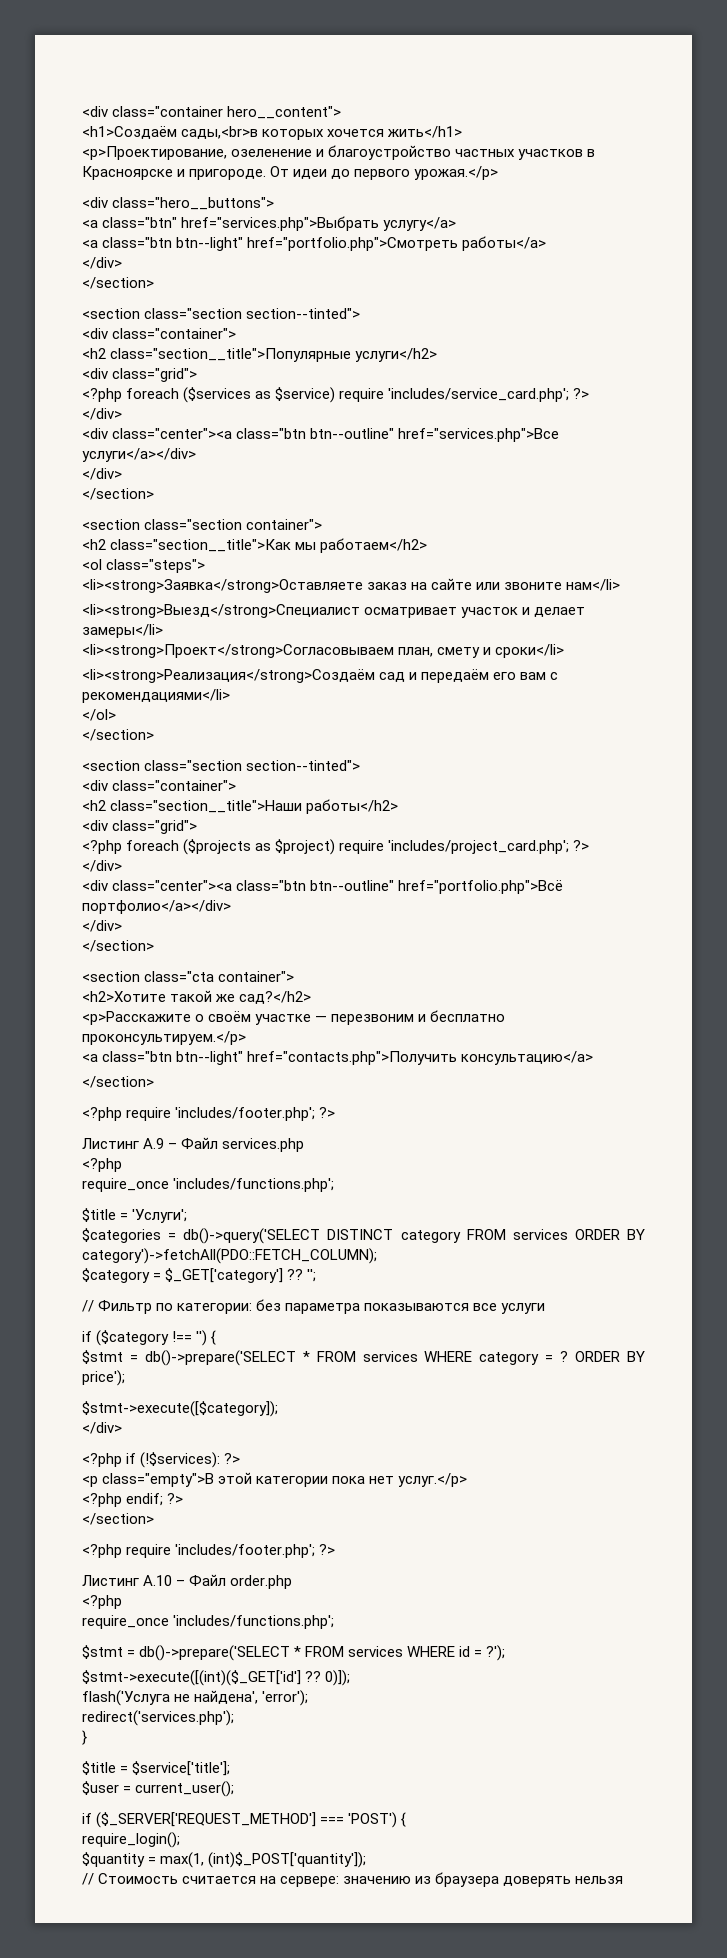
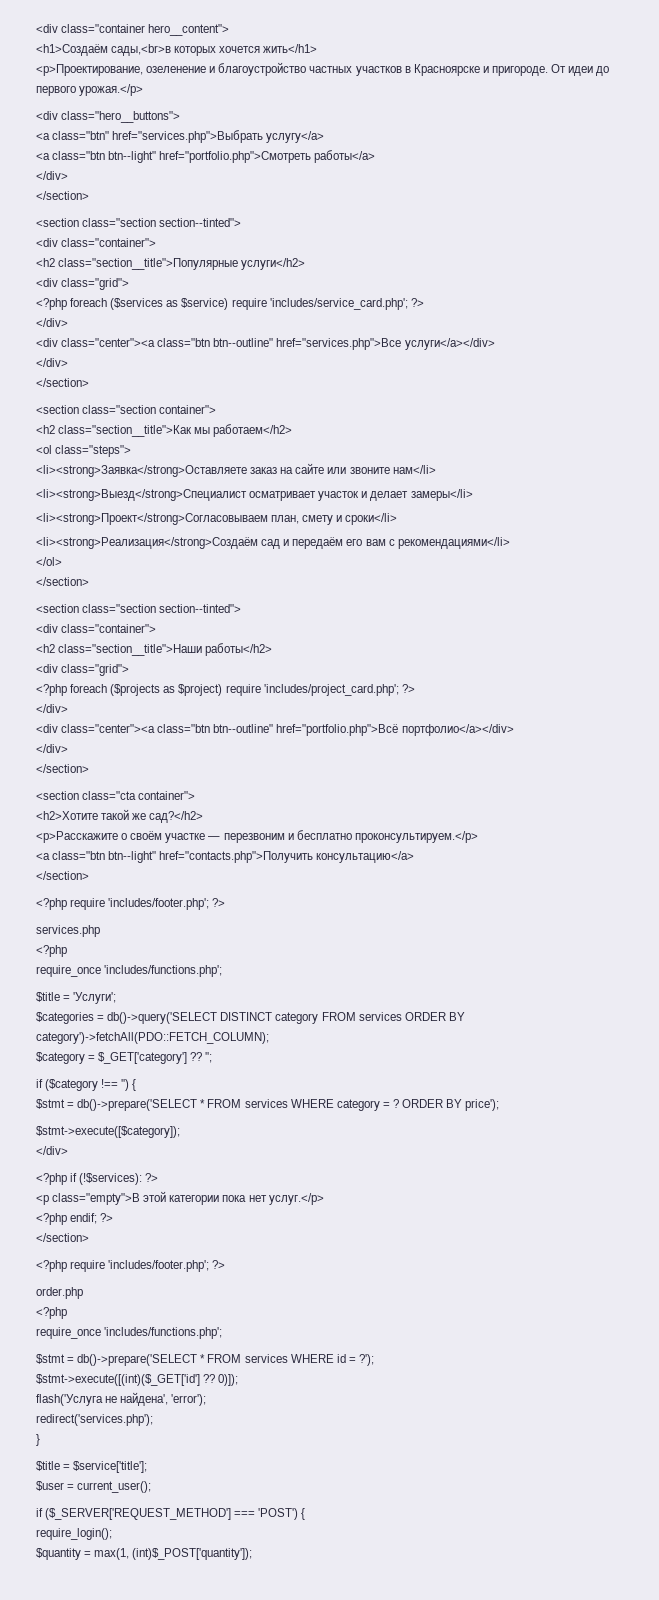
[82,1137,219,1149] Листинг А.9 – Файл -> (226, 902) none
[82,1299,546,1314] // // Фильтр по категории: без параметра показываются все услуги -> (213, 1057) none
[82,1574,227,1586] Листинг А.10 – Файл -> (226, 1264) none
[82,1872,624,1887] // // Стоимость считается на сервере: значению из браузера доверять нельзя -> (253, 1554) none

